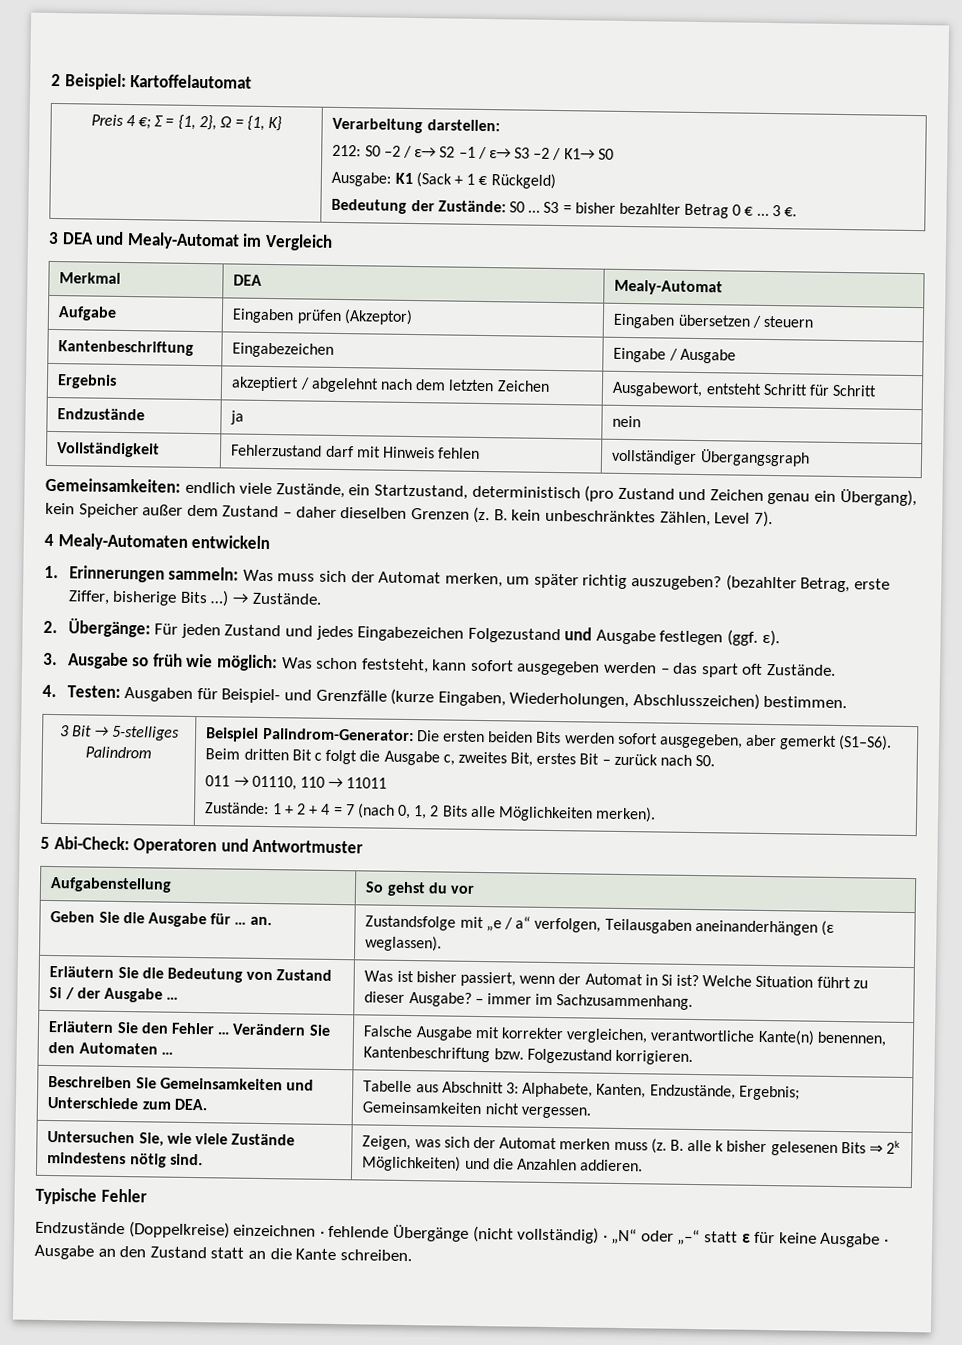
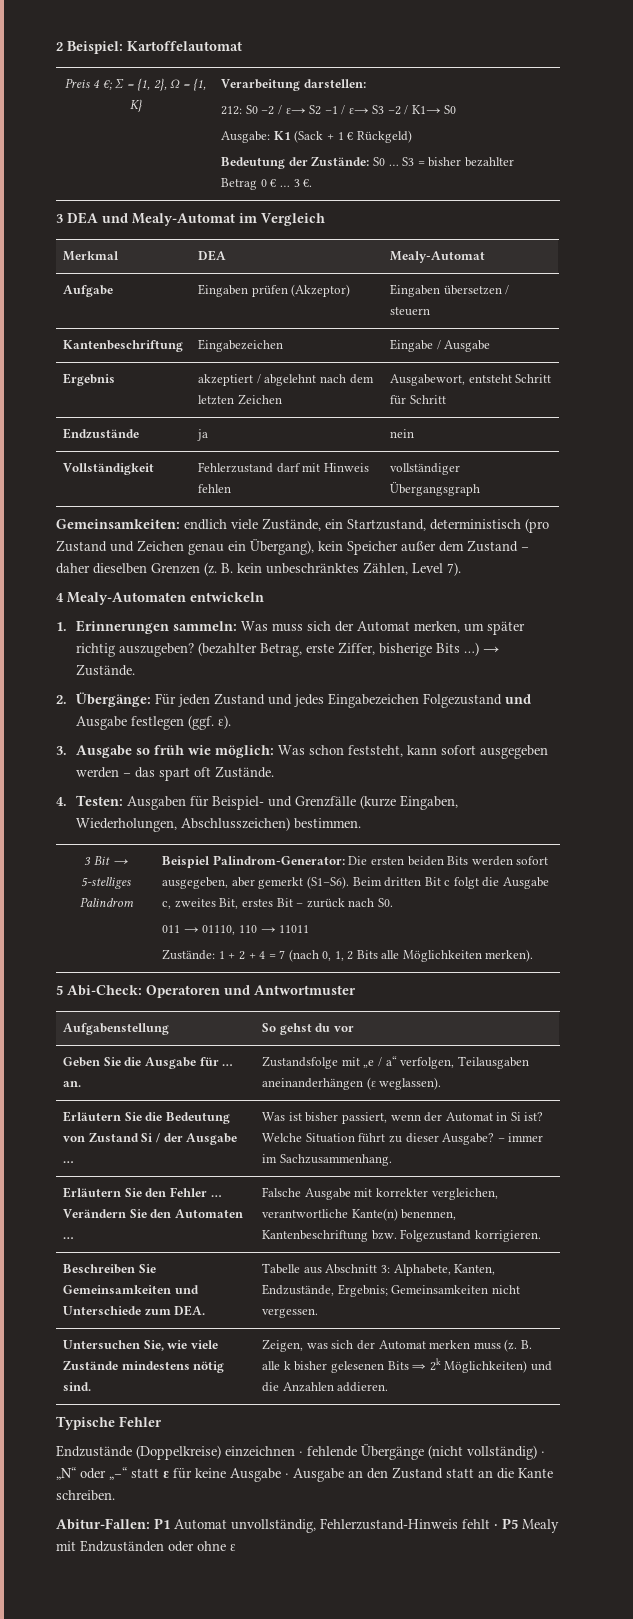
(412, 1255) none -> [56,1518,559,1533] [56,1540,236,1552] // Abitur-Fallen: P1 Automat unvollständig, Fehlerzustand-Hinweis fehlt · P5 Mealy mit Endzuständen oder ohne ε

